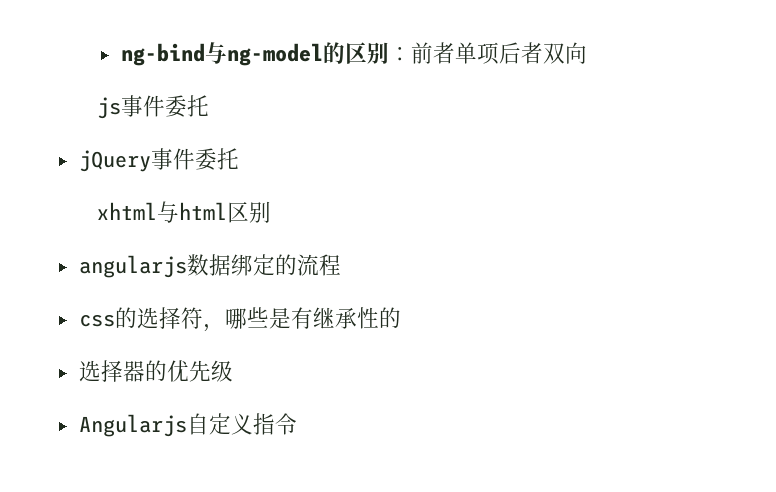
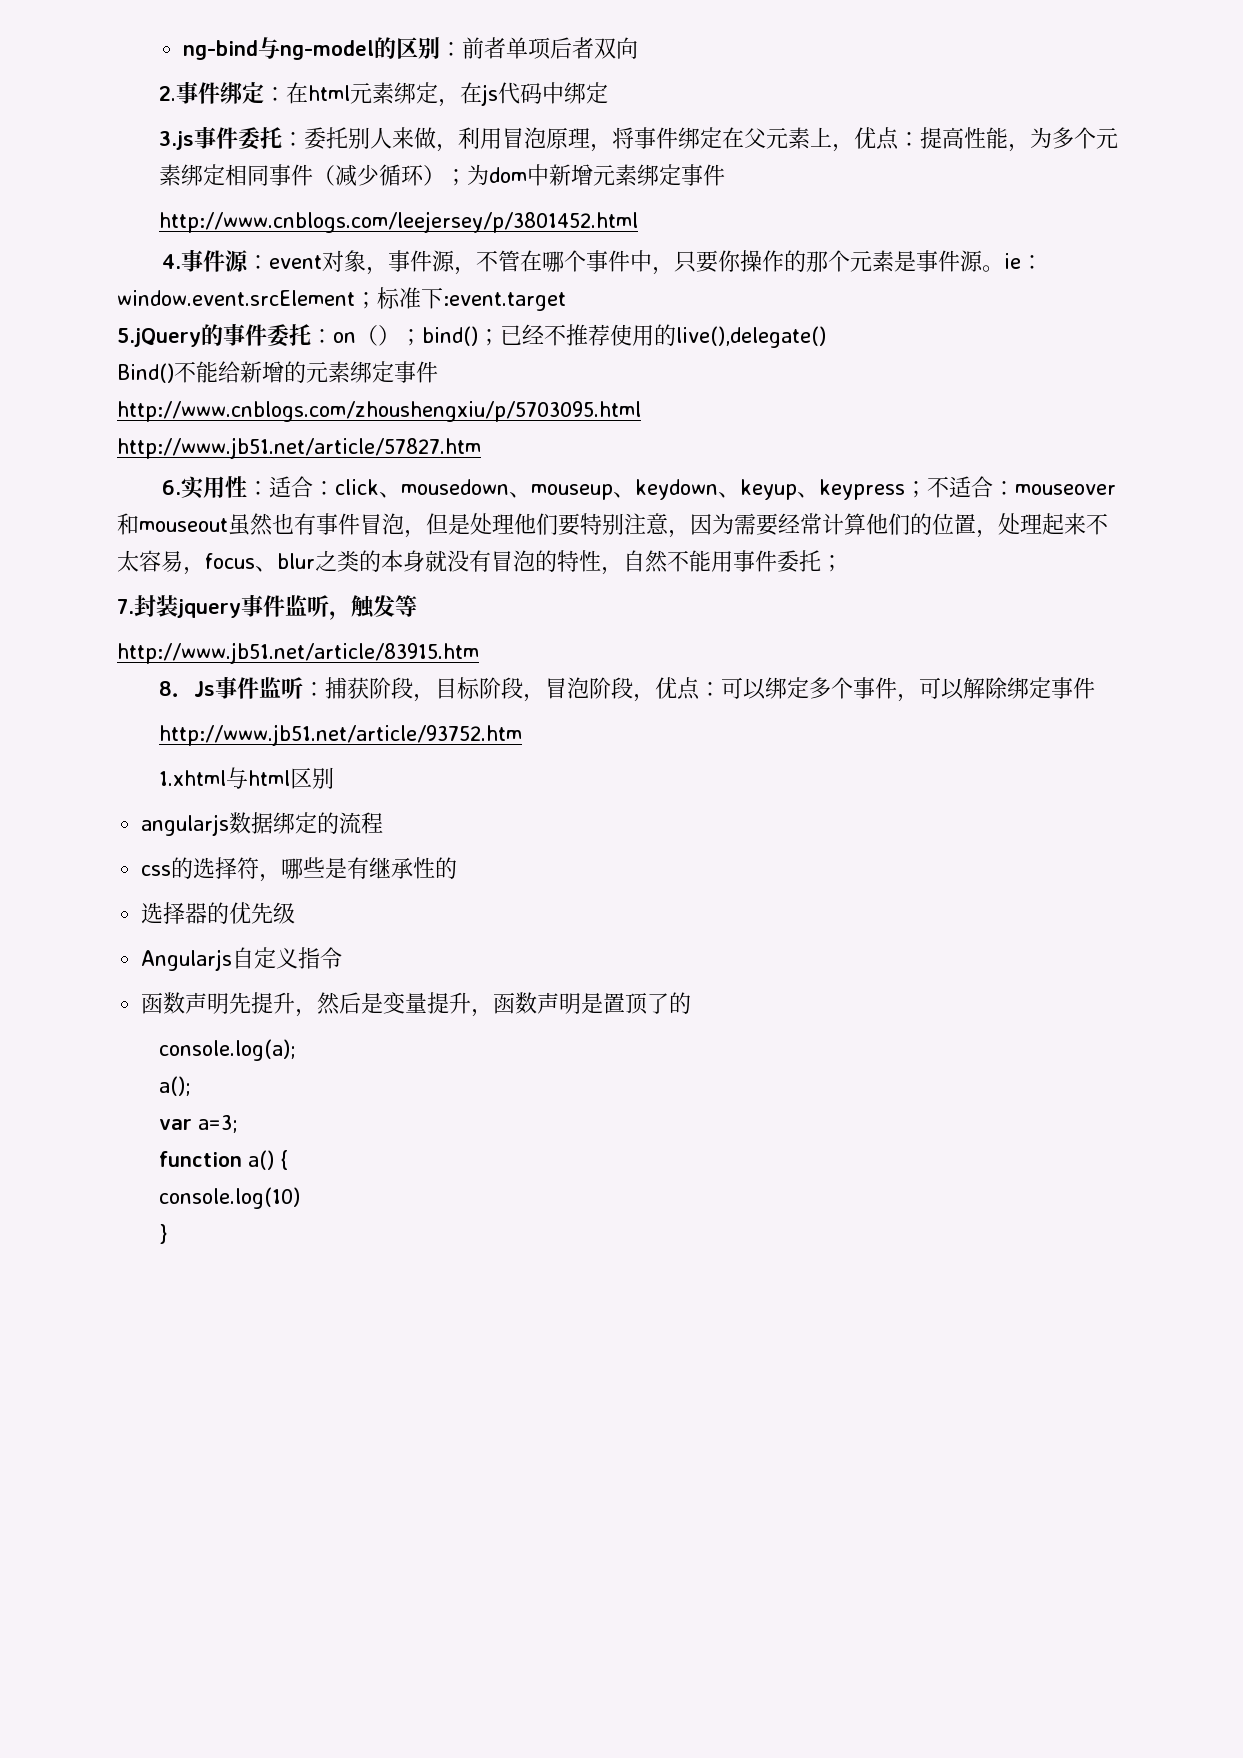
[97,95,210,119] [78,148,239,172] [97,202,158,220] js事件委托 // jQuery事件委托 // xhtml -> [158,81,608,107] [158,126,1118,152] [158,164,725,186] [158,211,638,233] [161,249,1043,275] [117,287,566,311] [117,323,826,348] [117,361,438,383] [117,401,641,422] [117,437,481,459] [161,476,1116,500] [117,513,1108,538] [117,550,843,575] [117,594,417,620] [117,642,479,664] [158,676,1095,702] [158,724,522,746] [158,770,226,786] 2.事件绑定：在html元素绑定，在js代码中绑定 // 3.js事件委托：委托别人来做，利用冒泡原理，将事件绑定在父元素上，优点：提高性能，为多个元素绑定相同事件（减少循环）；为dom中新增元素绑定事件 // http://www.cnblogs.com/leejersey/p/3801452.html // 4.事件源：event对象，事件源，不管在哪个事件中，只要你操作的那个元素是事件源。ie：window.event.srcElement；标准下:event.target // 5.jQuery的事件委托：on（）；bind()；已经不推荐使用的live(),delegate() // Bind()不能给新增的元素绑定事件 // http://www.cnblogs.com/zhoushengxiu/p/5703095.html // http://www.jb51.net/article/57827.htm // 6.实用性：适合：click、mousedown、mouseup、keydown、keyup、keypress；不适合：mouseover和mouseout虽然也有事件冒泡，但是处理他们要特别注意，因为需要经常计算他们的位置，处理起来不太容易，focus、blur之类的本身就没有冒泡的特性，自然不能用事件委托； // 7.封装jquery事件监听，触发等 // http://www.jb51.net/article/83915.htm // 8．Js事件监听：捕获阶段，目标阶段，冒泡阶段，优点：可以绑定多个事件，可以解除绑定事件 // http://www.jb51.net/article/93752.htm // 1.xhtml
(297, 424) none -> [141,992,692,1017] [158,1039,296,1061] [158,1076,191,1096] [158,1115,238,1133] [158,1150,288,1170] [158,1187,300,1209] [158,1224,168,1244] // 函数声明先提升，然后是变量提升，函数声明是置顶了的 // console.log(a); // a(); // var a=3; // function a() { // console.log(10) // }

